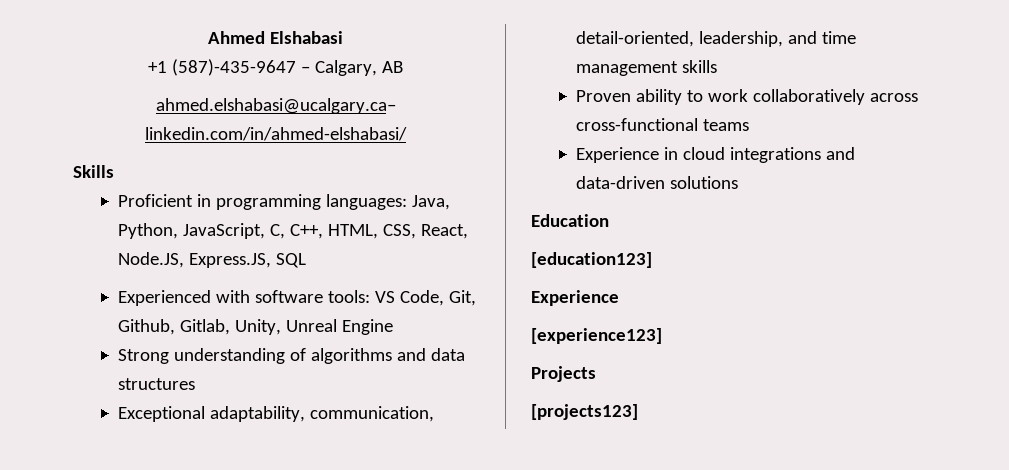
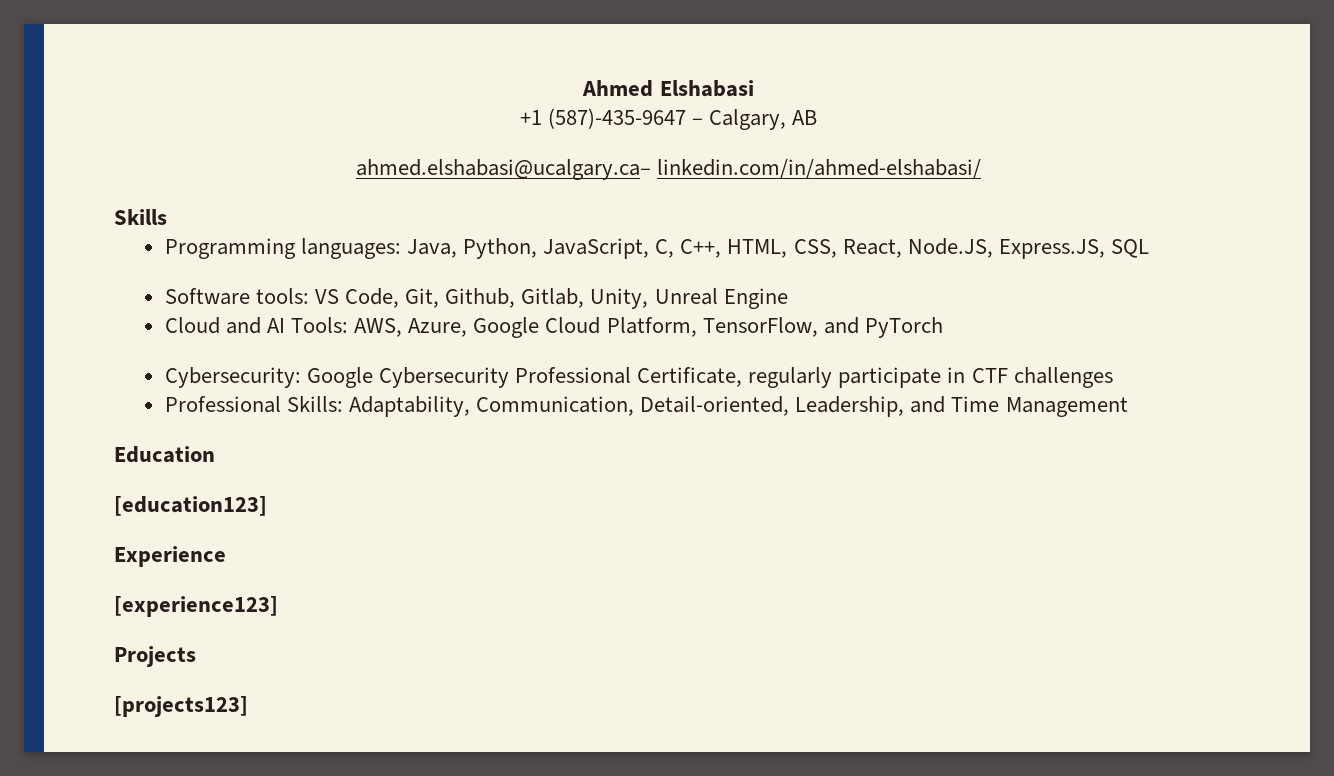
[117,194,321,210] Proficient in programming -> [164,238,296,259] Programming
[117,290,323,306] Experienced with software -> [164,288,250,305] Software
[117,348,465,364] [117,378,195,390] [117,406,434,422] [575,31,856,47] [575,60,717,76] [575,89,918,105] [575,118,749,131] [575,147,855,163] [575,176,738,189] Strong understanding of algorithms and data structures // Exceptional adaptability, communication, detail-oriented, leadership, and time management skills // Proven ability to work collaboratively across cross-functional teams // Experience in cloud integrations and data-driven solutions -> [164,317,943,338] [164,367,1113,388] [164,396,1128,417] Cloud and AI Tools: AWS, Azure, Google Cloud Platform, TensorFlow, and PyTorch // Cybersecurity: Google Cybersecurity Professional Certificate, regularly participate in CTF challenges // Professional Skills: Adaptability, Communication, Detail-oriented, Leadership, and Time Management

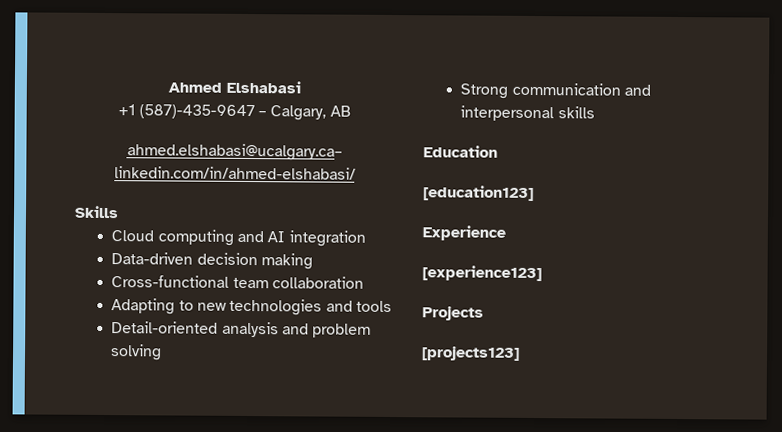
[164,238,1149,259] [164,288,788,309] [164,317,220,334] // Programming languages: Java, Python, JavaScript, C, C++, HTML, CSS, React, Node.JS, Express.JS, SQL // Software tools: VS Code, Git, Github, Gitlab, Unity, Unreal Engine // Cloud -> [111,229,234,246] // Cloud computing
[291,317,943,338] [164,367,1113,388] [164,396,1128,417] Tools: AWS, Azure, Google Cloud Platform, TensorFlow, and PyTorch // Cybersecurity: Google Cybersecurity Professional Certificate, regularly participate in CTF challenges // Professional Skills: Adaptability, Communication, Detail-oriented, Leadership, and Time Management -> [288,230,366,247] [111,252,314,270] [111,275,365,289] [111,298,393,316] [111,321,372,338] [110,344,163,361] [460,82,652,99] [460,105,595,122] integration // Data-driven decision making // Cross-functional team collaboration // Adapting to new technologies and tools // Detail-oriented analysis and problem solving // Strong communication and interpersonal skills

